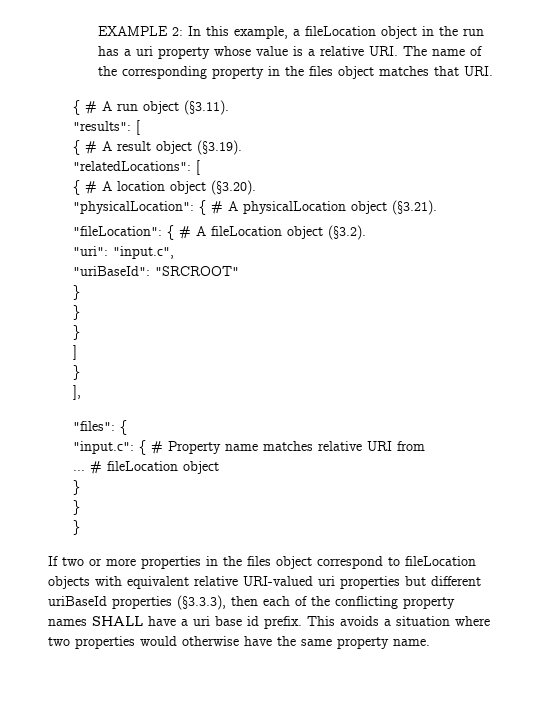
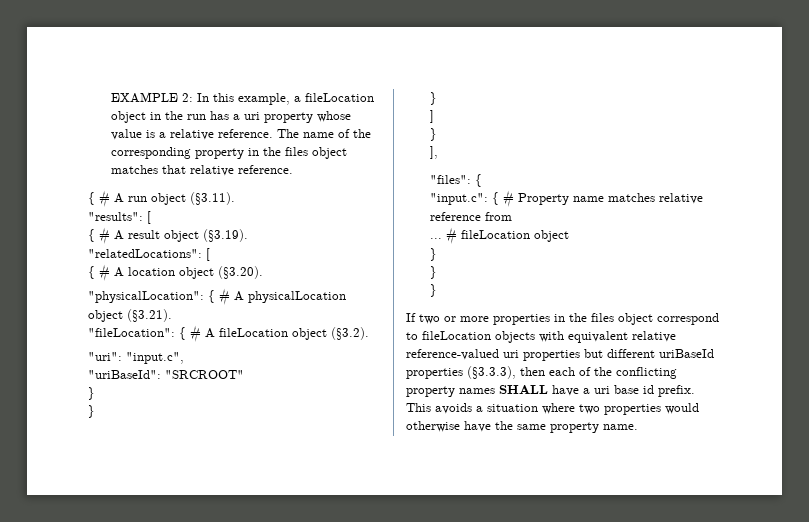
[368,46,398,56] URI. -> [218,129,274,138] reference.
[463,66,493,76] URI. -> [190,165,294,176] relative reference.
[366,441,392,451] URI -> [429,212,481,221] reference
[243,576,313,586] URI-valued -> [406,349,499,360] reference-valued

